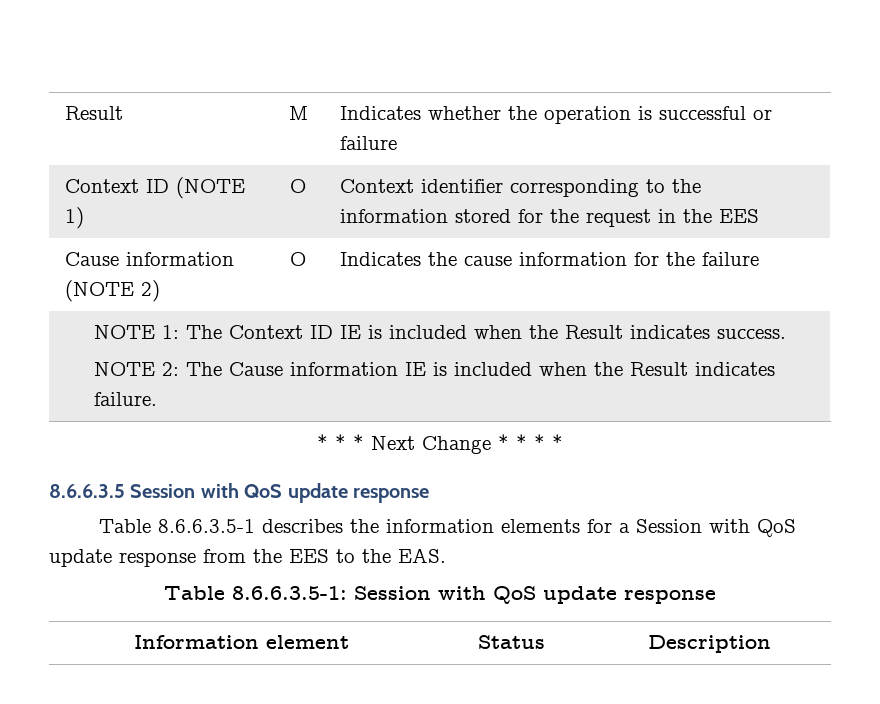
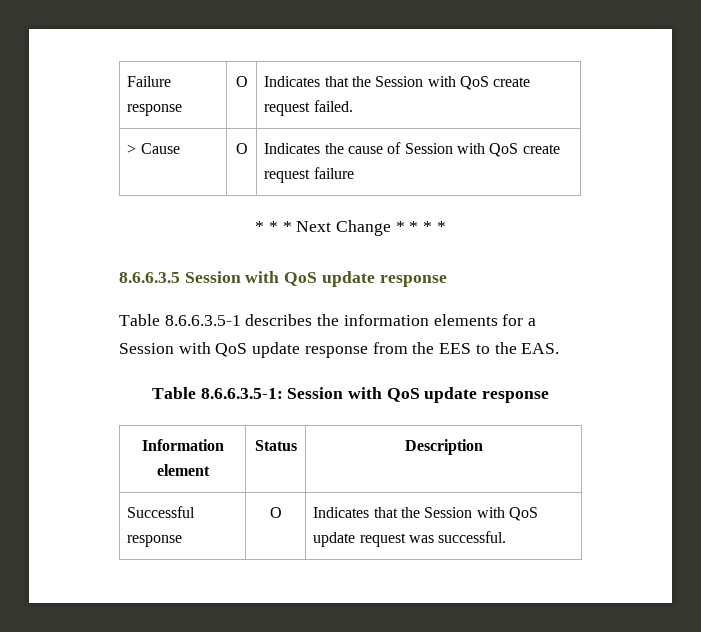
[65,106,124,120] [288,106,308,120] [340,106,773,124] [340,136,398,150] [65,177,246,199] [65,207,85,229] [290,179,306,193] [340,179,702,197] [340,209,760,227] [65,252,235,266] [65,280,161,302] [290,252,306,266] [340,252,760,266] [93,325,786,339] [93,362,775,376] [93,392,157,406] Result | M | Indicates whether the operation is successful or failure // Context ID (NOTE 1) | O | Context identifier corresponding to the information stored for the request in the EES // Cause information (NOTE 2) | O | Indicates the cause information for the failure // NOTE 1: The Context ID IE is included when the Result indicates success. // NOTE 2: The Cause information IE is included when the Result indicates failure. -> [127,76,172,87] [127,104,183,116] [235,76,248,87] [264,76,531,90] [264,100,353,116] [127,143,180,154] [235,143,248,154] [264,142,560,157] [264,167,354,183] Failure response | O | Indicates that the Session with QoS create request failed. // > Cause | O | Indicates the cause of Session with QoS create request failure
(771, 644) none -> [127,506,196,518] [127,535,183,547] [269,507,282,518] [313,507,539,521] [313,531,507,547] // Successful response | O | Indicates that the Session with QoS update request was successful.

